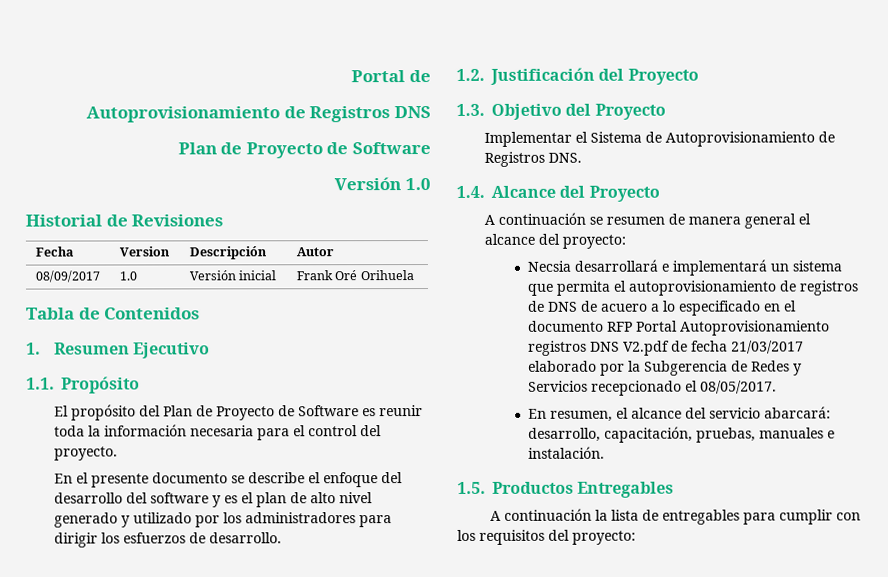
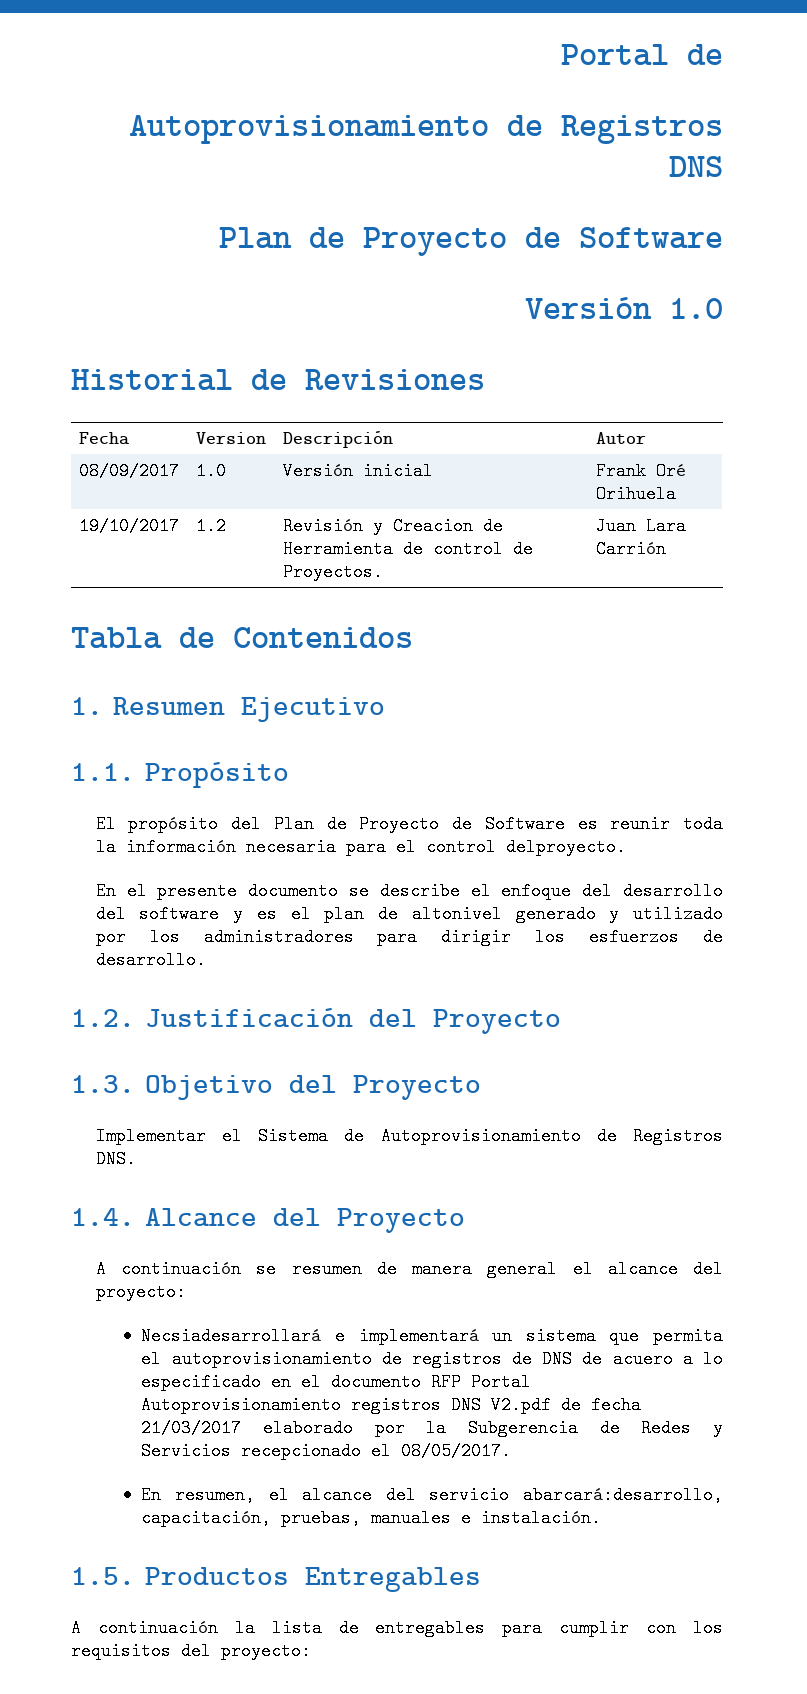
(414, 275) none -> [79,517,180,535] [196,517,227,535] [283,517,504,535] [283,540,534,558] [283,563,384,581] [596,517,687,535] [596,540,667,558] // 19/10/2017 | 1.2 | Revisión y Creacion de Herramienta de control de Proyectos. | Juan Lara Carrión
[359,425,382,437] [53,446,118,461] del proyecto. -> [505,838,626,856] delproyecto.
[309,492,373,504] alto nivel -> [411,905,502,923] altonivel
[526,259,658,272] Necsia desarrollará -> [141,1327,322,1345] Necsiadesarrollará
[763,406,831,419] [527,427,601,442] abarcará: desarrollo, -> [523,1486,723,1504] abarcará:desarrollo,

